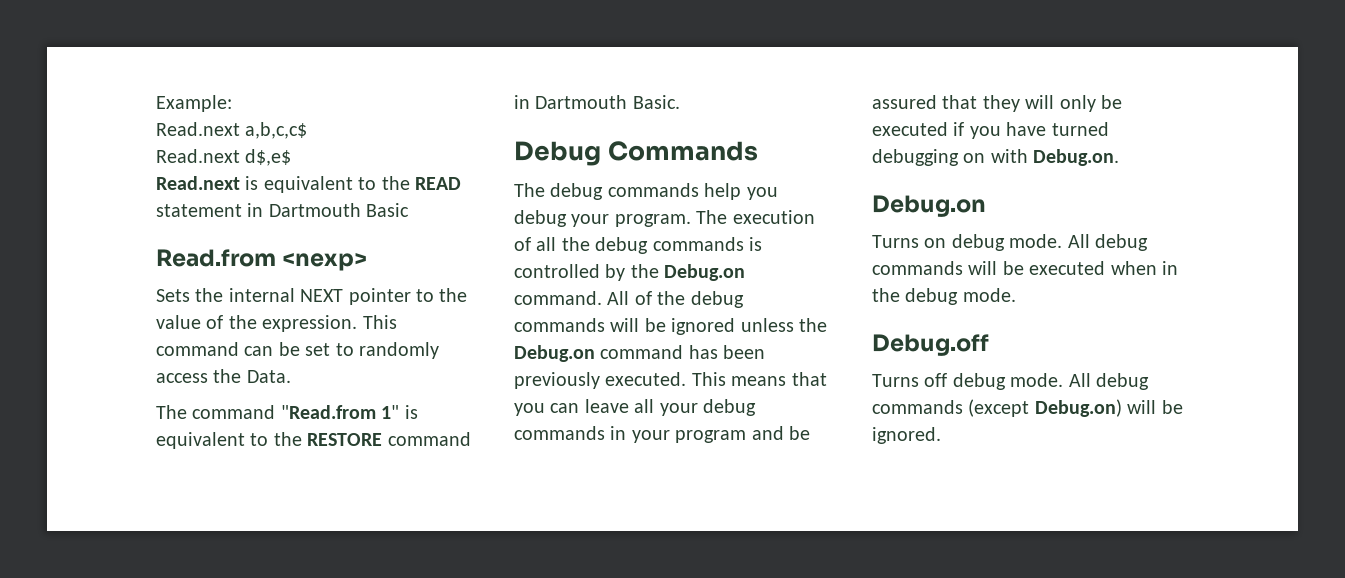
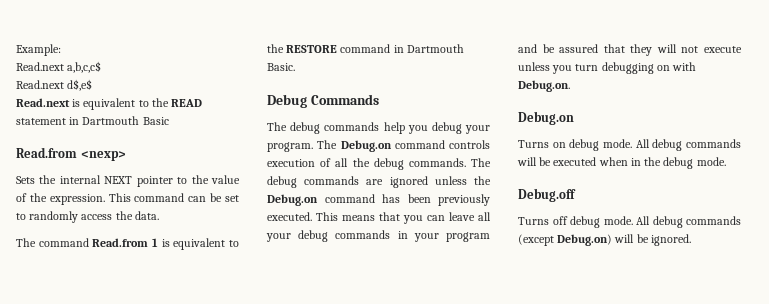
[246,370,291,383] Data. -> [134,211,159,220] data.
[280,405,400,419] "Read.from 1" -> [92,238,158,247] Read.from 1
(728, 217) none -> [340,140,490,152] Debug.on command controls
[652,237,762,251] [514,264,746,281] [514,291,744,308] [514,318,666,332] commands is controlled by the Debug.on command. All of the debug commands will be -> [408,158,491,167] [267,176,384,188] commands. The debug commands are
[1059,95,1122,112] [872,122,1109,139] only be executed if you have turned -> [681,46,742,53] [518,62,599,74] not execute unless you turn

